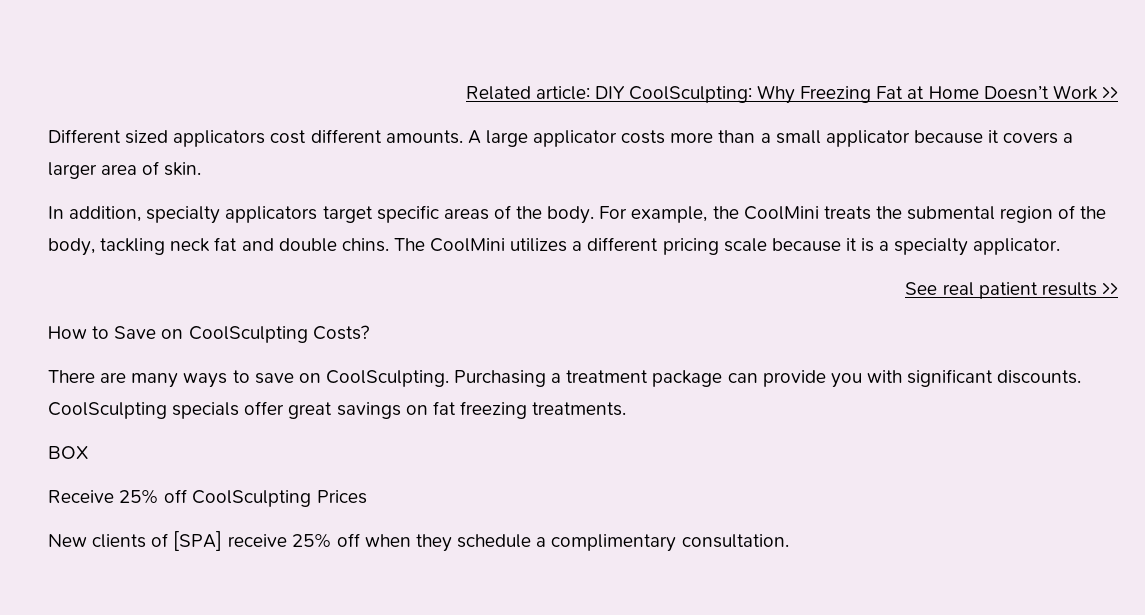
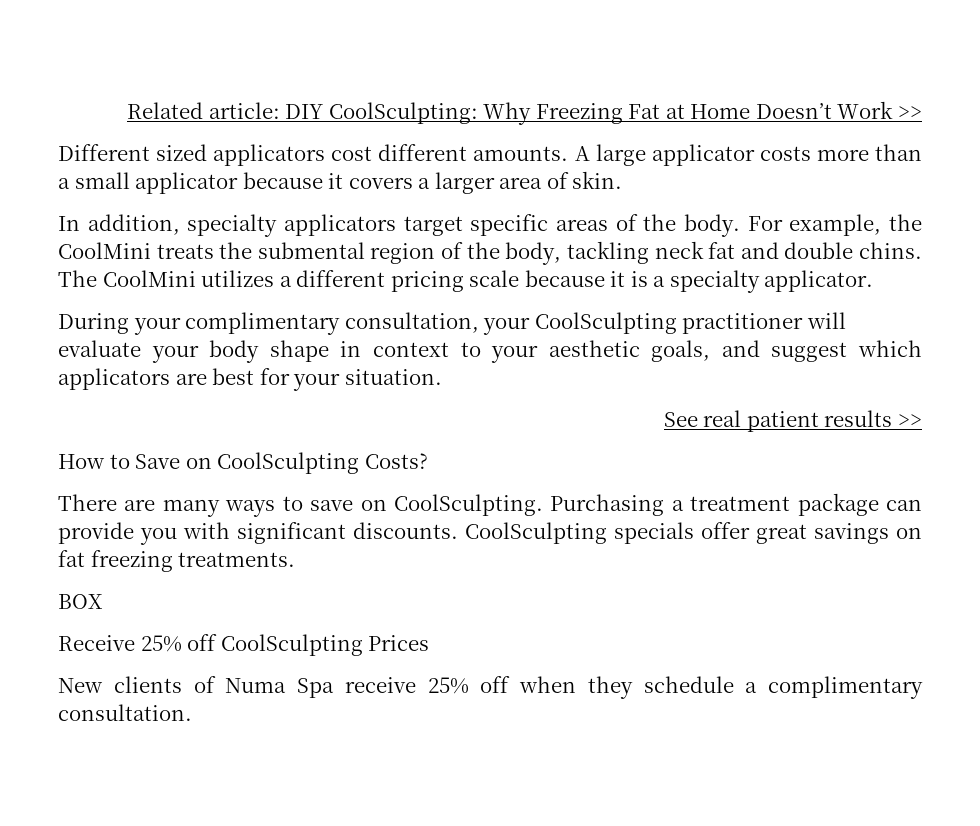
(1061, 246) none -> [58,312,846,335] [58,340,922,363] [58,368,442,391] // During your complimentary consultation, your CoolSculpting practitioner will evaluate your body shape in context to your aesthetic goals, and suggest which applicators are best for your situation.
[173,531,223,551] [SPA] -> [225,678,334,698] Numa Spa

